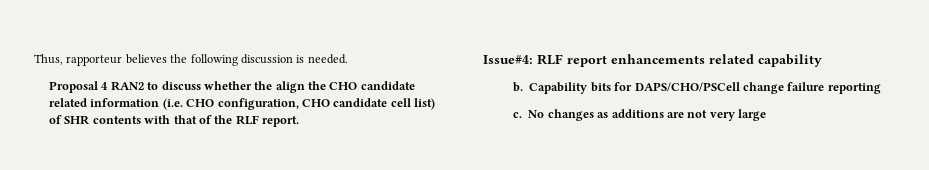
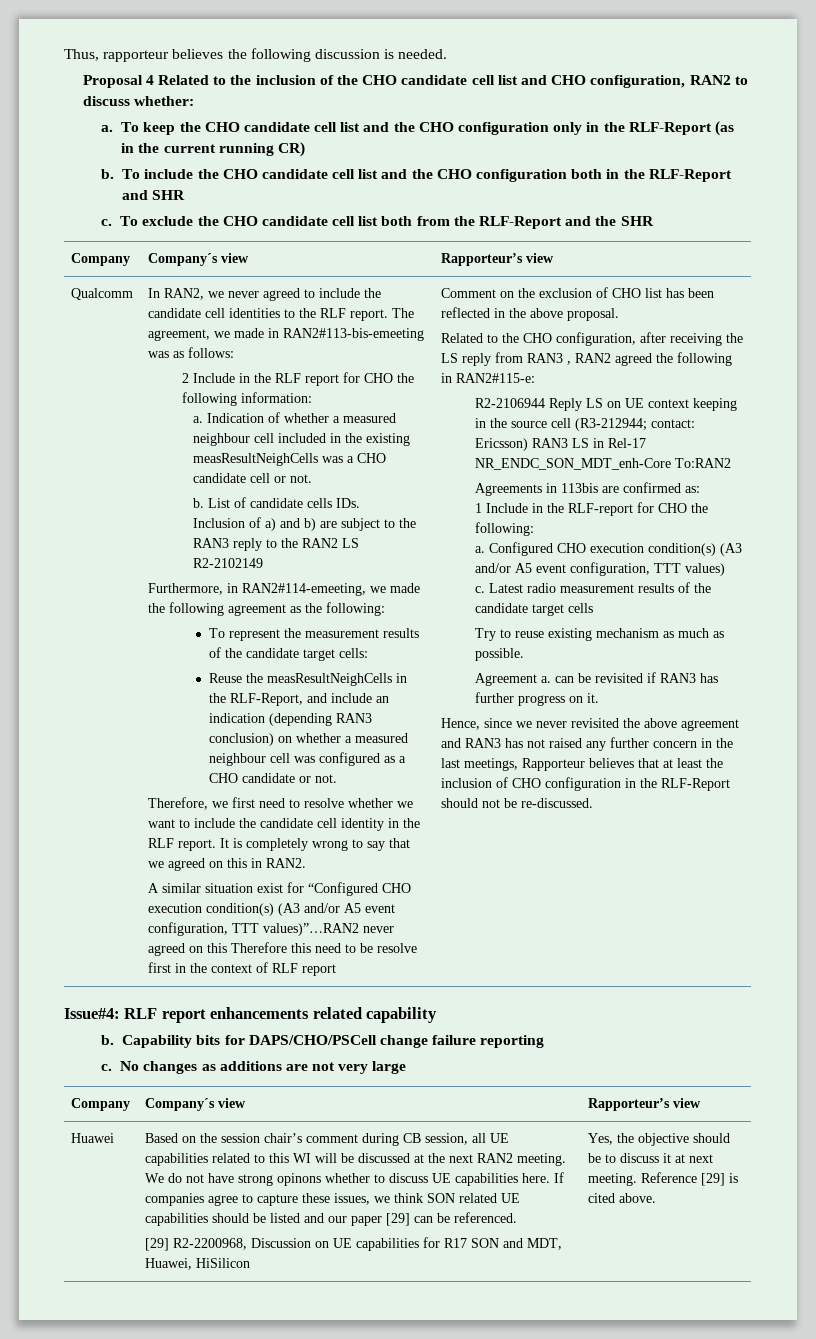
[110,81,415,93] [49,98,436,110] [49,115,300,127] RAN2 to discuss whether the align the CHO candidate related information (i.e. CHO configuration, CHO candidate cell list) of SHR contents with that of the RLF report. -> [158,75,748,88] [82,96,194,106] [101,121,734,136] [121,142,305,157] [101,169,732,182] [122,190,186,200] [101,216,654,229] [71,253,131,266] [148,253,250,266] [441,253,555,266] [71,288,134,300] [148,288,382,301] [148,308,415,321] [148,328,425,341] [148,347,235,358] [182,372,415,386] [182,392,313,406] [193,412,397,423] [193,433,411,446] [193,453,387,466] [193,473,313,483] [193,497,361,508] [193,517,417,531] [193,538,360,551] [193,558,264,568] [148,583,421,596] [148,602,386,616] [208,628,419,641] [208,647,368,661] [208,673,407,686] [208,693,389,706] [208,713,372,726] [208,733,408,746] [208,752,406,766] [208,773,337,783] [148,797,414,810] [148,818,421,831] [148,838,411,851] [148,858,307,871] [148,882,412,896] [148,903,396,916] [148,922,395,936] [148,942,418,956] [148,962,337,976] [441,287,715,298] [441,307,620,321] [441,332,744,346] [441,352,733,366] [441,373,536,383] [475,398,738,411] [475,418,696,431] [475,438,647,451] [475,458,732,470] [475,482,701,496] [475,502,709,516] [475,522,535,536] [475,542,743,556] [475,562,726,576] [475,582,712,593] [475,603,594,616] [475,628,725,641] [475,648,525,661] [475,672,719,686] [475,692,600,706] [441,718,740,731] [441,737,734,751] [441,758,724,771] [441,777,731,791] [441,798,594,808] Related to the inclusion of the CHO candidate cell list and CHO configuration, RAN2 to discuss whether: // a. To keep the CHO candidate cell list and the CHO configuration only in the RLF-Report (as in the current running CR) // b. To include the CHO candidate cell list and the CHO configuration both in the RLF-Report and SHR // c. To exclude the CHO candidate cell list both from the RLF-Report and the SHR // Company | Company´s view | Rapporteur’s view // Qualcomm | In RAN2, we never agreed to include the candidate cell identities to the RLF report. The agreement, we made in RAN2#113-bis-emeeting was as follows: // 2 Include in the RLF report for CHO the following information: // a. Indication of whether a measured neighbour cell included in the existing measResultNeighCells was a CHO candidate cell or not. // b. List of candidate cells IDs. // Inclusion of a) and b) are subject to the RAN3 reply to the RAN2 LS R2-2102149 // Furthermore, in RAN2#114-emeeting, we made the following agreement as the following: // To represent the measurement results of the candidate target cells: // Reuse the measResultNeighCells in the RLF-Report, and include an indication (depending RAN3 conclusion) on whether a measured neighbour cell was configured as a CHO candidate or not. // Therefore, we first need to resolve whether we want to include the candidate cell identity in the RLF report. It is completely wrong to say that we agreed on this in RAN2. // A similar situation exist for “Configured CHO execution condition(s) (A3 and/or A5 event configuration, TTT values)”…RAN2 never agreed on this Therefore this need to be resolve first in the context of RLF report | Comment on the exclusion of CHO list has been reflected in the above proposal. // Related to the CHO configuration, after receiving the LS reply from RAN3 , RAN2 agreed the following in RAN2#115-e: // R2-2106944 Reply LS on UE context keeping in the source cell (R3-212944; contact: Ericsson) RAN3 LS in Rel-17 NR_ENDC_SON_MDT_enh-Core To:RAN2 // Agreements in 113bis are confirmed as: // 1 Include in the RLF-report for CHO the following: // a. Configured CHO execution condition(s) (A3 and/or A5 event configuration, TTT values) // c. Latest radio measurement results of the candidate target cells // Try to reuse existing mechanism as much as possible. // Agreement a. can be revisited if RAN3 has further progress on it. // Hence, since we never revisited the above agreement and RAN3 has not raised any further concern in the last meetings, Rapporteur believes that at least the inclusion of CHO configuration in the RLF-Report should not be re-discussed.
(767, 115) none -> [71,1098,131,1111] [145,1098,247,1111] [588,1098,702,1111] [71,1133,115,1143] [145,1133,510,1146] [145,1153,567,1166] [145,1172,565,1186] [145,1193,521,1206] [145,1212,518,1226] [145,1237,563,1251] [145,1258,251,1270] [588,1133,731,1146] [588,1153,714,1163] [588,1172,739,1186] [588,1193,657,1203] // Company | Company´s view | Rapporteur’s view // Huawei | Based on the session chair’s comment during CB session, all UE capabilities related to this WI will be discussed at the next RAN2 meeting. We do not have strong opinons whether to discuss UE capabilities here. If companies agree to capture these issues, we think SON related UE capabilities should be listed and our paper [29] can be referenced. // [29] R2-2200968, Discussion on UE capabilities for R17 SON and MDT, Huawei, HiSilicon | Yes, the objective should be to discuss it at next meeting. Reference [29] is cited above.

